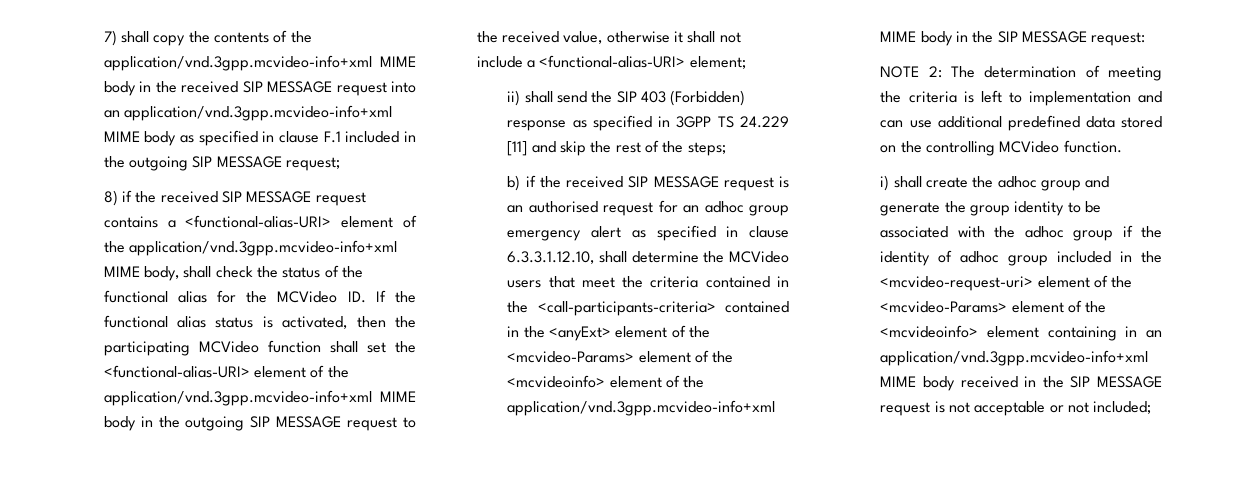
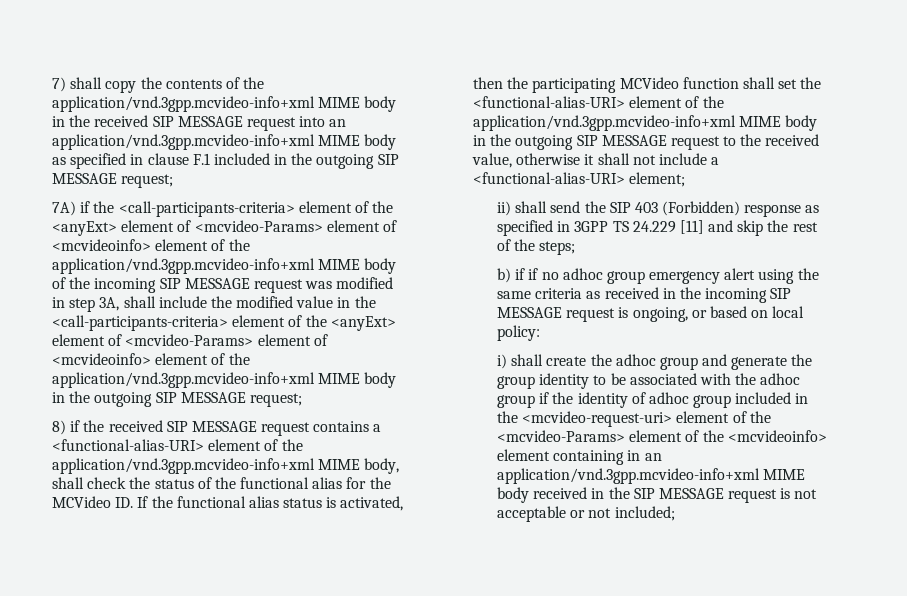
(341, 164) none -> [51,201,394,217] [51,220,397,236] [51,239,250,251] [51,258,397,274] [51,277,394,293] [51,296,376,312] [51,315,396,331] [51,334,328,346] [51,353,250,365] [51,372,397,388] [51,391,302,407] // 7A) if the <call-participants-criteria> element of the <anyExt> element of <mcvideo-Params> element of <mcvideoinfo> element of the application/vnd.3gpp.mcvideo-info+xml MIME body of the incoming SIP MESSAGE request was modified in step 3A, shall include the modified value in the <call-participants-criteria> element of the <anyExt> element of <mcvideo-Params> element of <mcvideoinfo> element of the application/vnd.3gpp.mcvideo-info+xml MIME body in the outgoing SIP MESSAGE request;
[539,176,789,191] [507,200,789,216] [507,225,789,241] [507,251,789,264] [507,276,789,288] [507,301,789,316] [507,325,711,341] [507,350,734,363] [507,375,705,388] [507,400,776,416] [880,31,1146,46] [880,65,1162,81] [880,90,1162,106] [880,115,1162,131] [880,140,1122,156] the received SIP MESSAGE request is an authorised request for an adhoc group emergency alert as specified in clause 6.3.3.1.12.10, shall determine the MCVideo users that meet the criteria contained in the <call-participants-criteria> contained in the <anyExt> element of the <mcvideo-Params> element of the <mcvideoinfo> element of the application/vnd.3gpp.mcvideo-info+xml MIME body in the SIP MESSAGE request: // NOTE 2: The determination of meeting the criteria is left to implementation and can use additional predefined data stored on the controlling MCVideo function. -> [528,268,819,284] [496,287,792,303] [496,306,805,322] [496,325,540,341] if no adhoc group emergency alert using the same criteria as received in the incoming SIP MESSAGE request is ongoing, or based on local policy:

